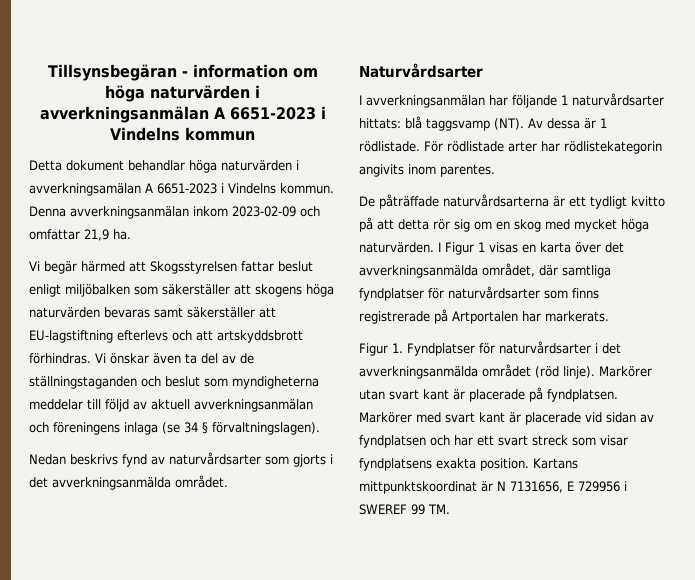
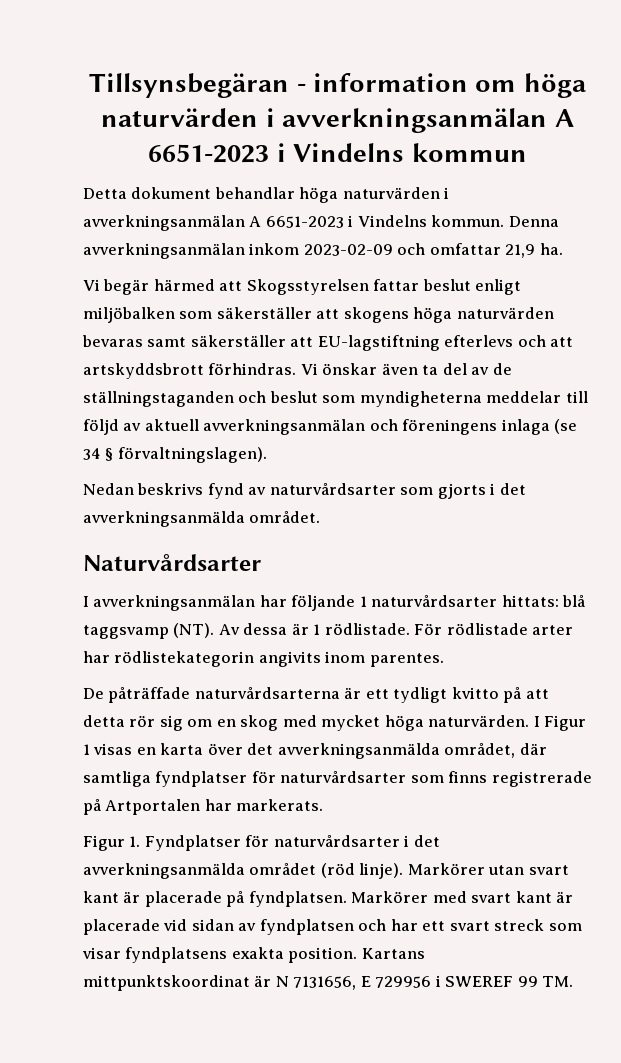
[29,183,141,196] avverkningsamälan -> [83,215,245,231] avverkningsanmälan

